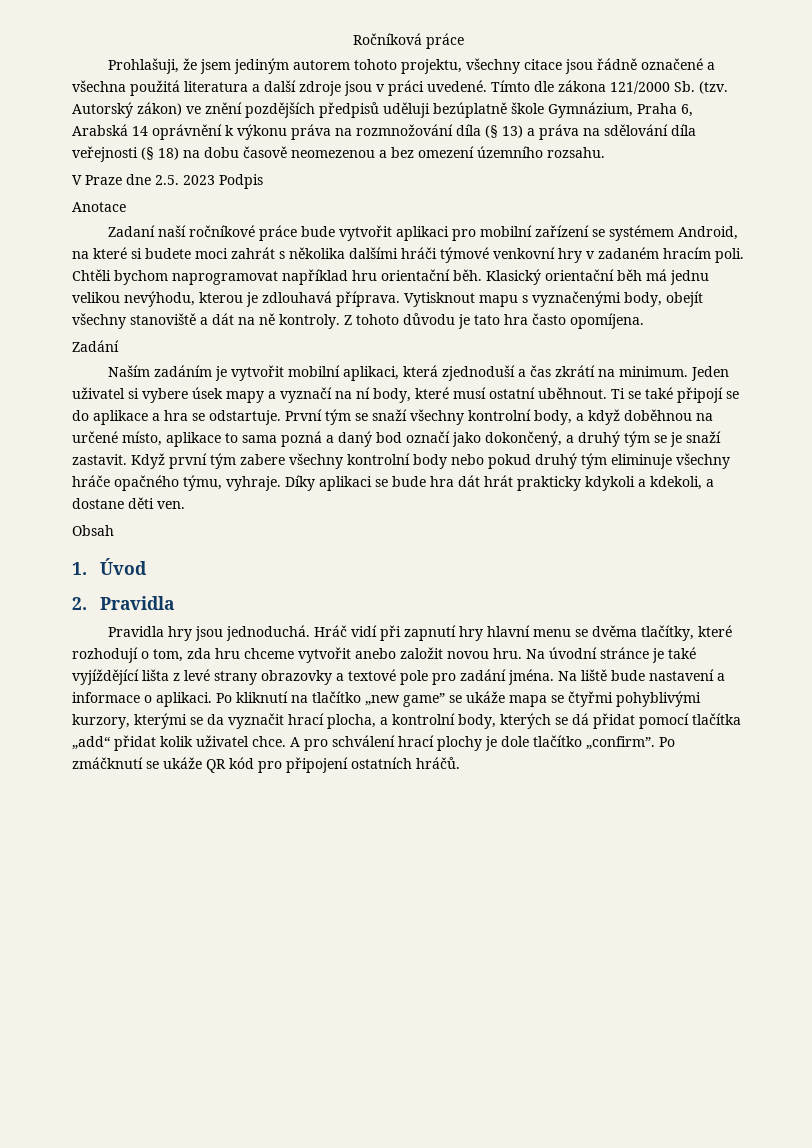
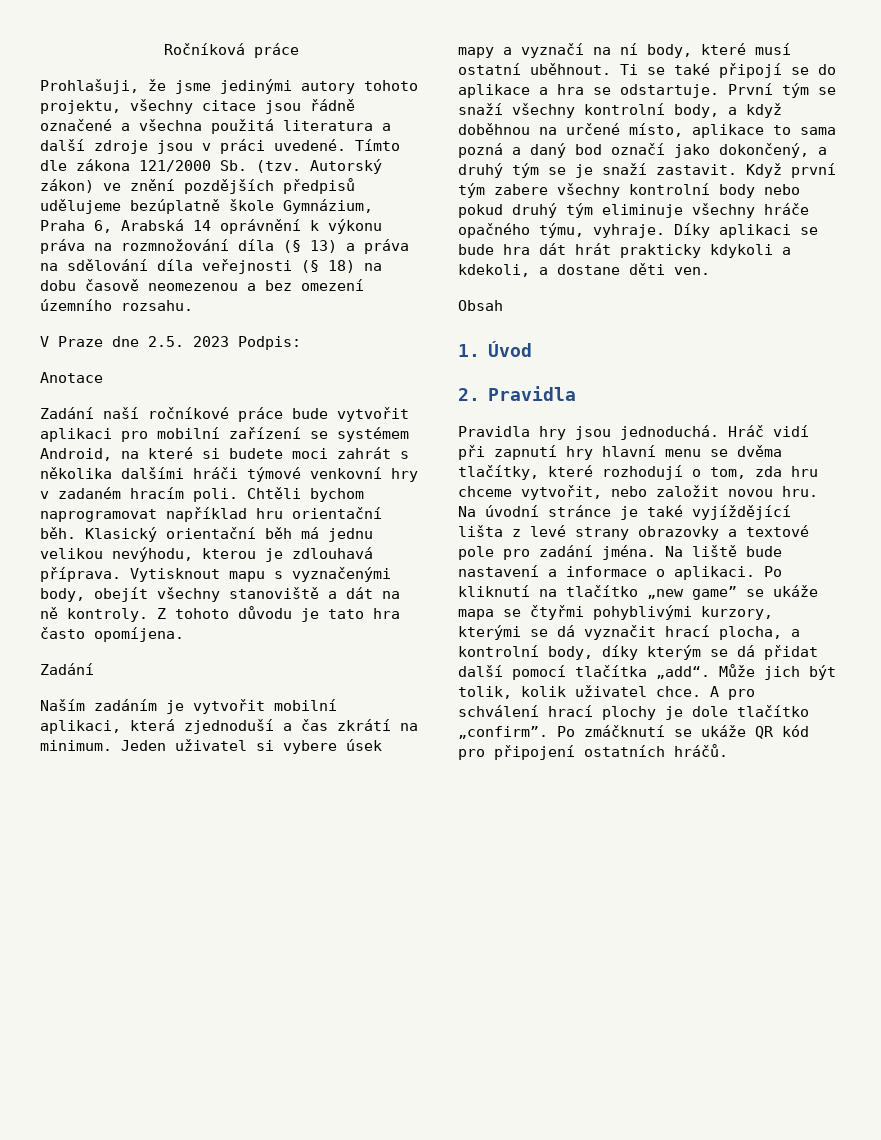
[200,58,351,74] jsem jediným autorem -> [175,79,355,94] jsme jedinými autory
[383,102,430,118] uděluji -> [40,199,121,214] udělujeme
[219,174,263,189] Podpis -> [238,336,301,350] Podpis:
[108,225,156,237] Zadaní -> [40,407,94,419] Zadání
[298,647,396,663] vytvořit anebo -> [521,485,647,500] vytvořit, nebo
[207,714,224,725] da -> [557,625,575,637] dá
[500,713,551,729] kterých -> [602,645,701,660] díky kterým
(635, 721) none -> [458,665,503,677] další
[72,735,156,751] „add“ přidat -> [656,664,836,680] [458,686,512,699] „add“. Může jich být tolik,

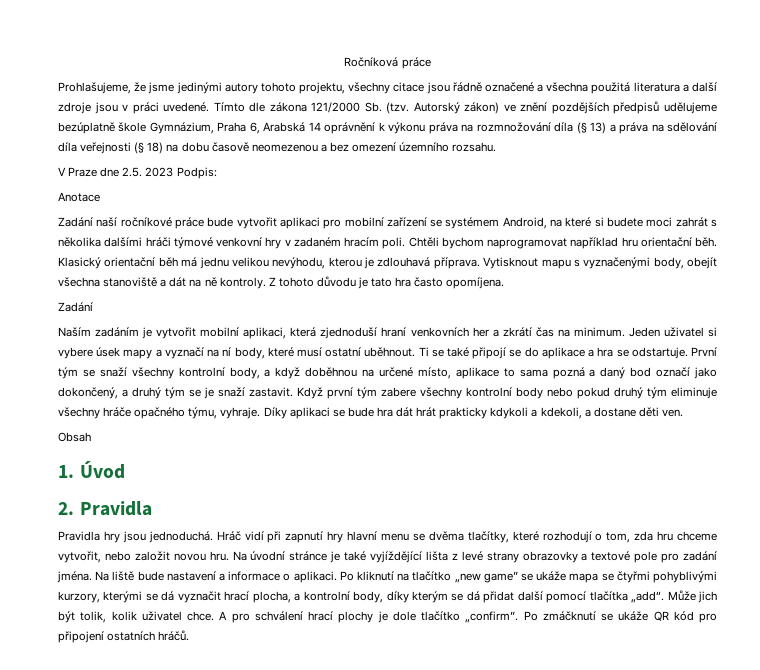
[40,79,139,94] Prohlašuji, -> [58,82,131,94] Prohlašujeme,
[157,587,220,602] všechny -> [58,277,100,287] všechna
[283,719,391,731] a čas zkrátí -> [381,327,554,337] hraní venkovních her a zkrátí čas

